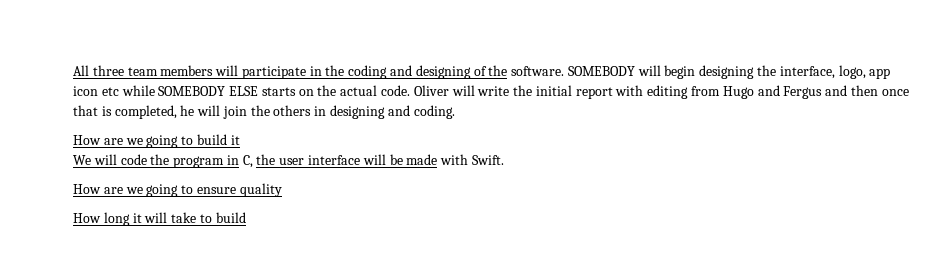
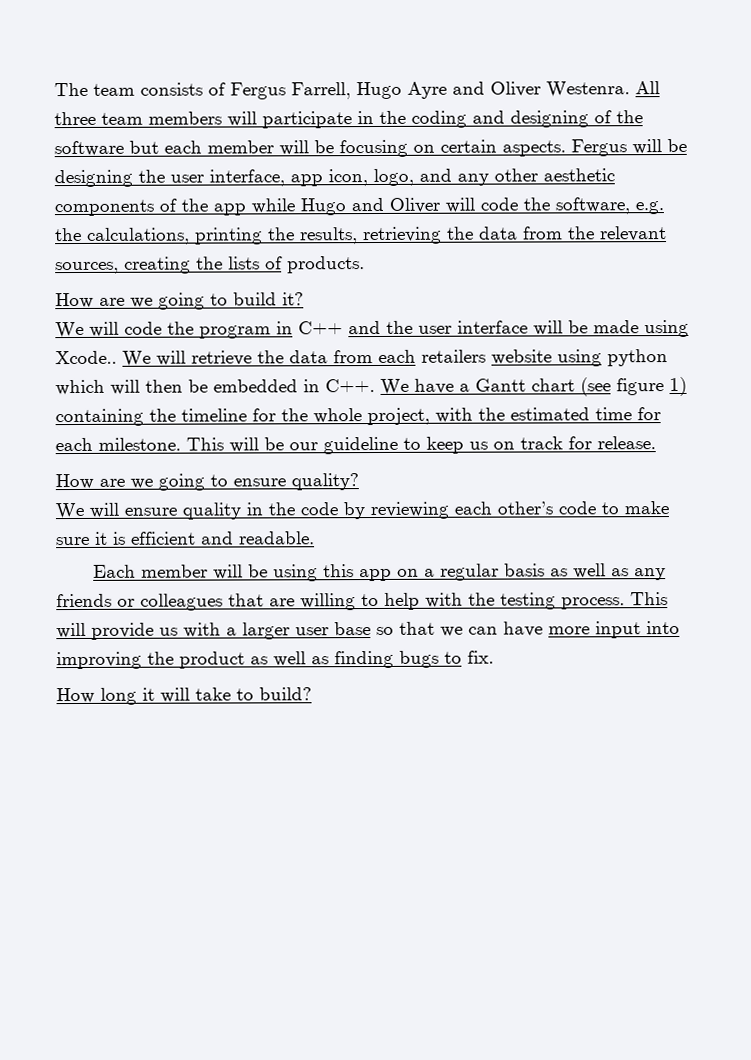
(73, 70) none -> [54,81,630,100] The team consists of Fergus Farrell, Hugo Ayre and Oliver Westenra.
[511,65,891,79] [73,85,909,99] [73,105,455,119] software. SOMEBODY will begin designing the interface, logo, app icon etc while SOMEBODY ELSE starts on the actual code. Oliver will write the initial report with editing from Hugo and Fergus and then once that is completed, he will join the others in designing and coding. -> [54,138,687,158] [54,168,615,188] [54,197,664,217] [54,226,667,245] [55,256,365,275] software but each member will be focusing on certain aspects. Fergus will be designing the user interface, app icon, logo, and any other aesthetic components of the app while Hugo and Oliver will code the software, e.g. the calculations, printing the results, retrieving the data from the relevant sources, creating the lists of products.
[230,135,240,145] it -> [282,292,304,306] it?
[242,155,253,168] C, -> [298,320,381,335] C++ and
[440,154,504,165] with Swift. -> [644,319,689,338] [55,349,668,367] [55,376,687,397] [55,407,661,427] [55,436,656,455] using Xcode.. We will retrieve the data from each retailers website using python which will then be embedded in C++. We have a Gantt chart (see figure 1) containing the timeline for the whole project, with the estimated time for each milestone. This will be our guideline to keep us on track for release.
[239,183,282,197] quality -> [291,473,359,491] [55,501,669,520] [56,531,315,546] [93,563,667,582] [56,592,668,611] [56,620,680,640] [56,650,494,670] quality? // We will ensure quality in the code by reviewing each other’s code to make sure it is efficient and readable. // Each member will be using this app on a regular basis as well as any friends or colleagues that are willing to help with the testing process. This will provide us with a larger user base so that we can have more input into improving the product as well as finding bugs to fix.
[215,212,246,223] build -> [259,687,312,701] build?

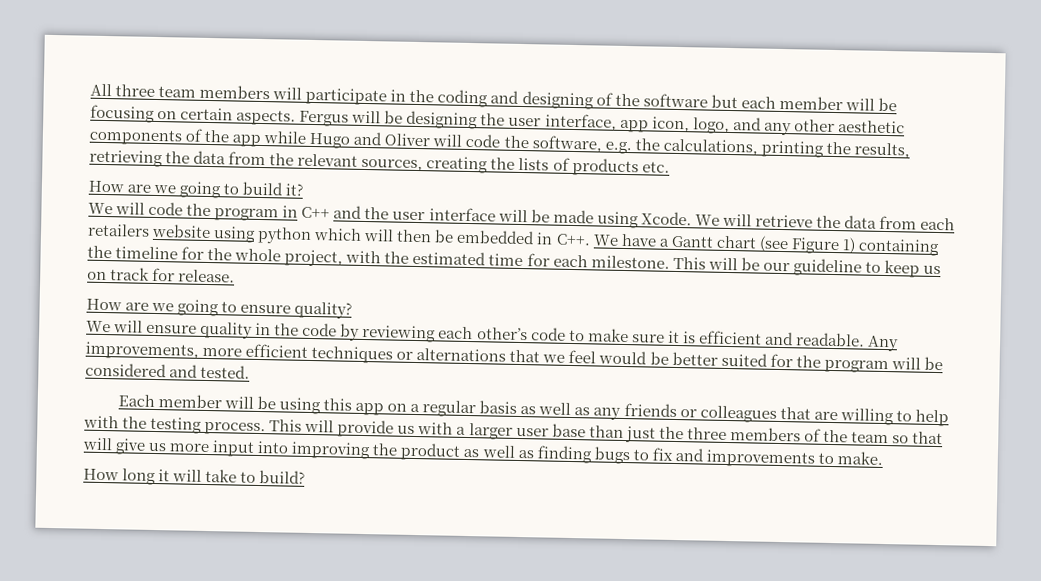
[54,81,630,100] The team consists of Fergus Farrell, Hugo Ayre and Oliver Westenra. -> (90, 90) none
[287,256,365,274] products. -> [571,157,670,177] products etc.
[55,350,117,365] Xcode.. -> [640,211,692,226] Xcode.
[616,378,664,396] figure -> [790,237,840,255] Figure
(315, 538) none -> [866,335,899,352] [85,341,943,374] [85,362,251,379] Any improvements, more efficient techniques or alternations that we feel would be better suited for the program will be considered and tested.
[376,621,543,637] so that we can have -> [588,425,944,445] [82,437,168,455] than just the three members of the team so that will give us
[467,650,494,664] fix. -> [651,447,883,468] fix and improvements to make.

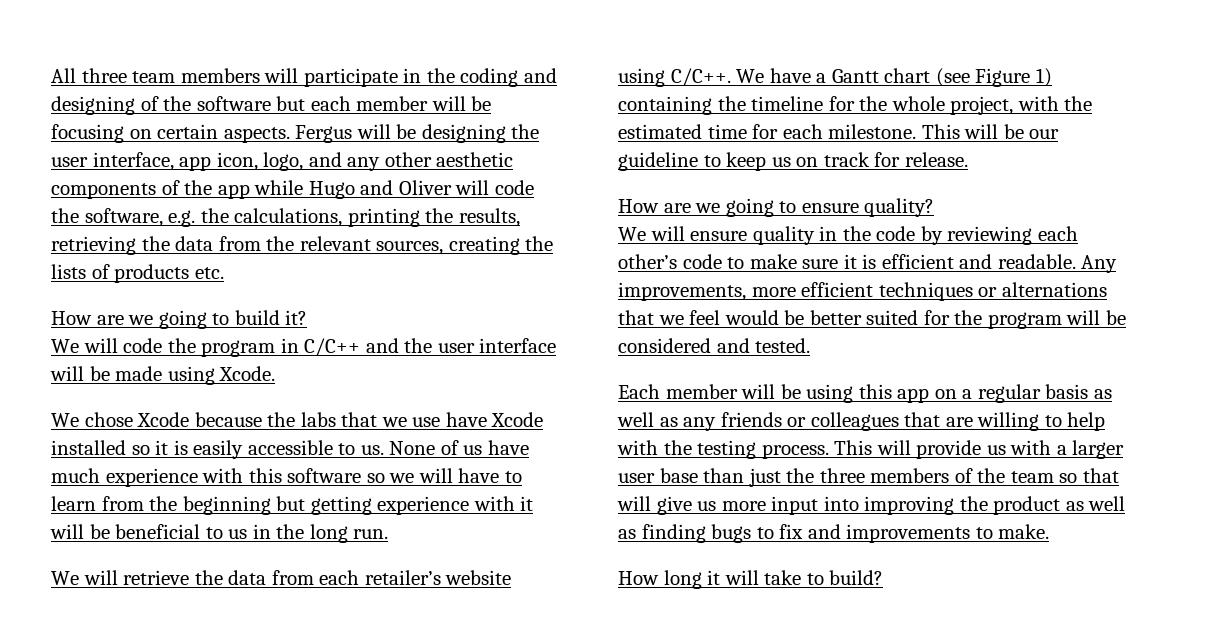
[301,206,331,219] C++ -> [304,338,361,356] C/C++
(692, 218) none -> [51,412,544,427] [51,440,529,459] [51,468,522,487] [51,496,534,515] [50,524,389,543] // We chose Xcode because the labs that we use have Xcode installed so it is easily accessible to us. None of us have much experience with this software so we will have to learn from the beginning but getting experience with it will be beneficial to us in the long run. //
[87,223,150,237] retailers -> [364,570,441,585] retailer’s
[257,226,591,246] python which will then be embedded in C++. -> [670,68,731,86] C/C++.

